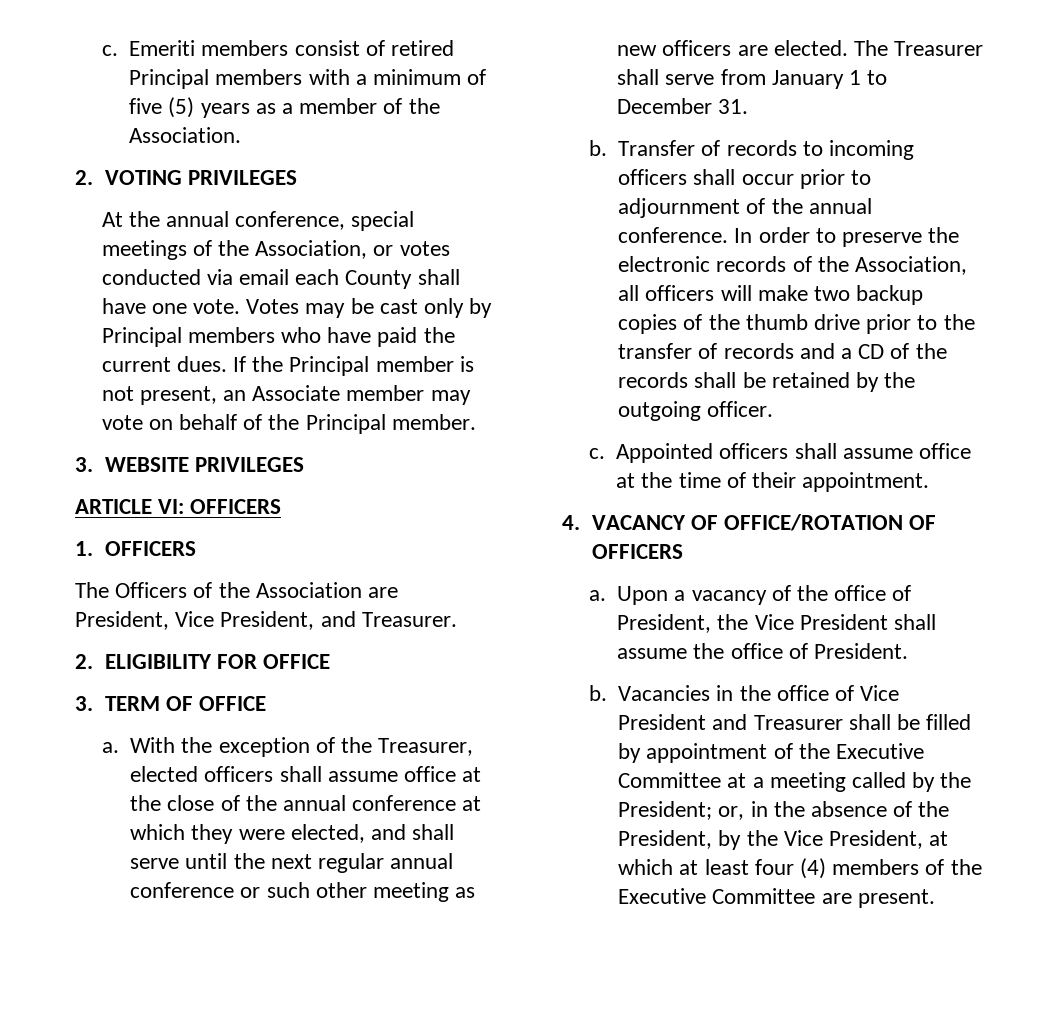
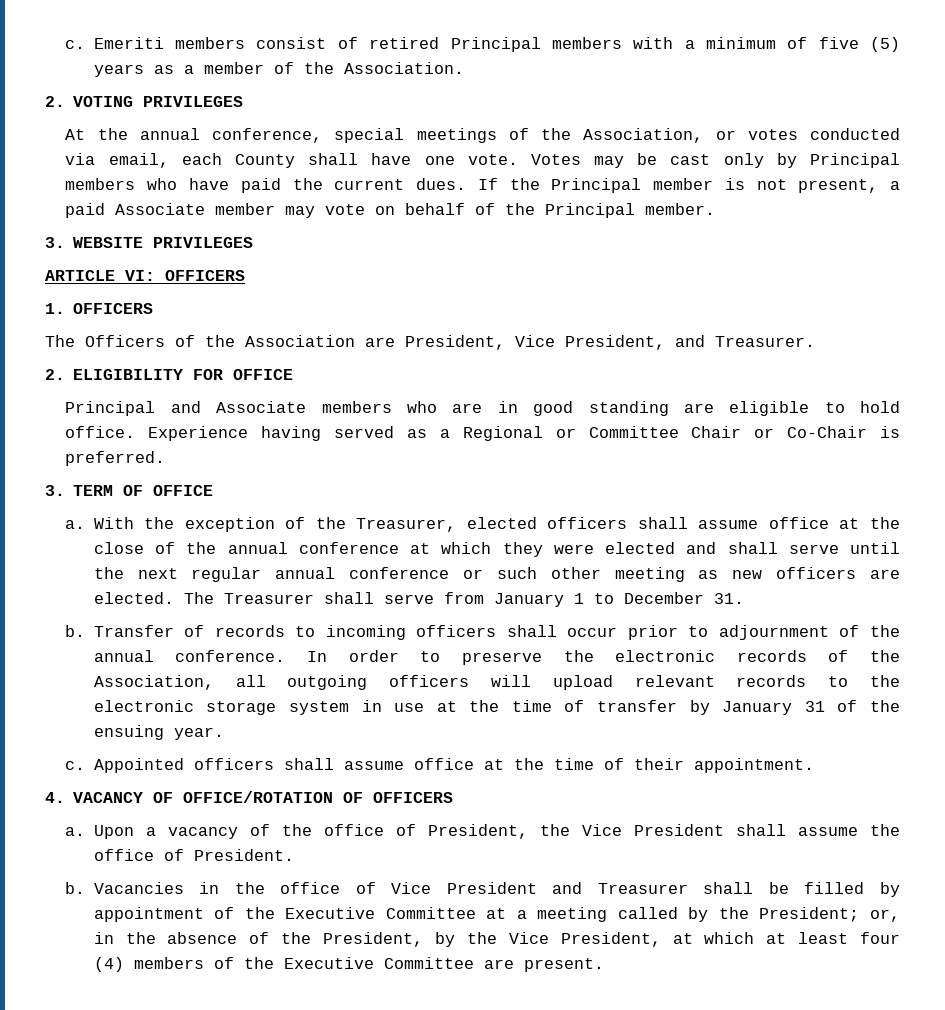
[239,269,290,285] email -> [108,153,169,168] email,
[223,390,247,401] an -> [889,181,900,190] [65,203,106,218] a paid
(330, 661) none -> [65,401,900,416] [65,426,900,441] [65,451,166,466] // Principal and Associate members who are in good standing are eligible to hold office. Experience having served as a Regional or Committee Chair or Co-Chair is preferred.
[290,824,365,843] elected, -> [604,542,675,554] elected
(640, 293) none -> [287,675,368,690] outgoing
[757,285,924,305] [618,314,975,334] [618,343,947,359] [618,372,916,392] [618,401,774,421] make two backup copies of the thumb drive prior to the transfer of records and a CD of the records shall be retained by the outgoing officer. -> [552,675,900,690] [93,700,901,715] [93,725,224,740] upload relevant records to the electronic storage system in use at the time of transfer by January 31 of the ensuing year.

